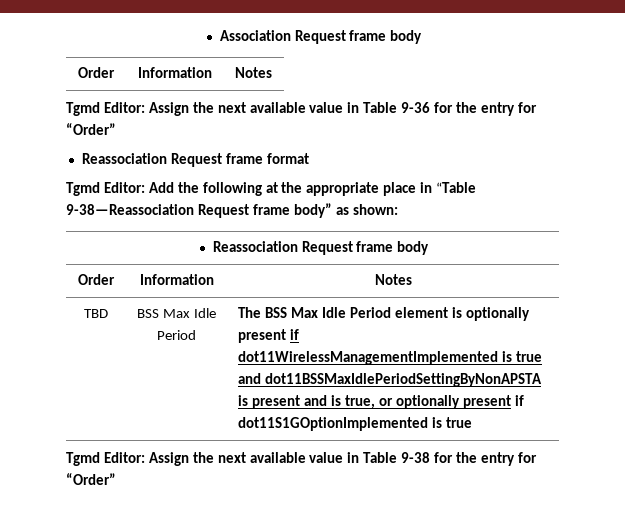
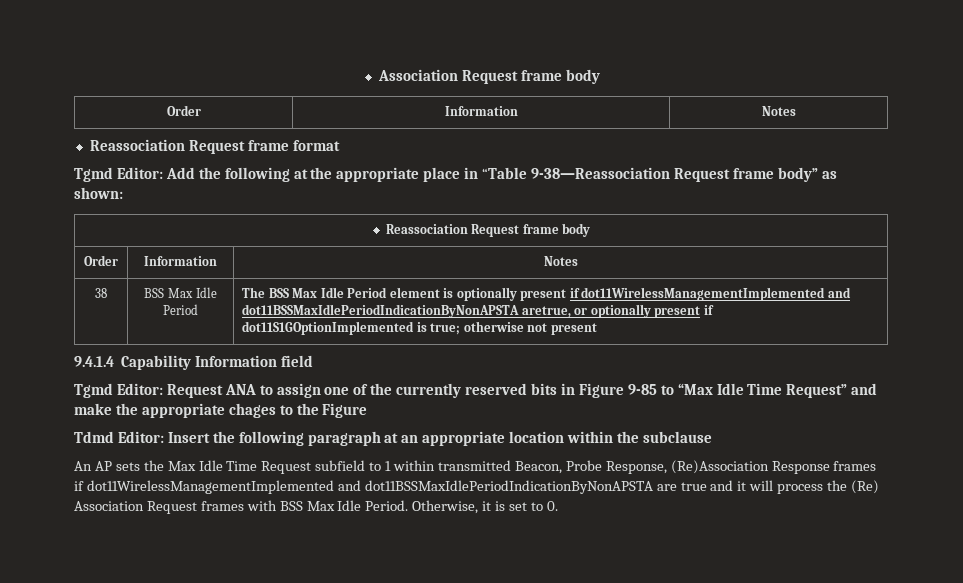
[66,102,537,116] [66,123,116,135] // Tgmd Editor: Assign the next available value in Table 9-36 for the entry for “Order” -> (796, 111) none
[84,309,108,318] TBD -> [95,288,107,298] 38
[502,351,543,362] [238,373,543,387] [238,395,375,409] is true and dot11BSSMaxIdlePeriodSettingByNonAPSTA is present and is true, -> [827,287,851,298] [242,304,571,318] and dot11BSSMaxIdlePeriodIndicationByNonAPSTA aretrue,
[446,417,473,428] [66,452,537,466] [66,473,116,485] true // Tgmd Editor: Assign the next available value in Table 9-38 for the entry for “Order” -> [430,321,597,335] [74,355,314,370] [74,383,878,398] [74,403,368,418] [74,431,712,446] [74,460,877,474] [74,480,880,494] [74,500,558,514] true; otherwise not present // 9.4.1.4 Capability Information field // Tgmd Editor: Request ANA to assign one of the currently reserved bits in Figure 9-85 to “Max Idle Time Request” and make the appropriate chages to the Figure // Tdmd Editor: Insert the following paragraph at an appropriate location within the subclause // An AP sets the Max Idle Time Request subfield to 1 within transmitted Beacon, Probe Response, (Re)Association Response frames if dot11WirelessManagementImplemented and dot11BSSMaxIdlePeriodIndicationByNonAPSTA are true and it will process the (Re) Association Request frames with BSS Max Idle Period. Otherwise, it is set to 0.

